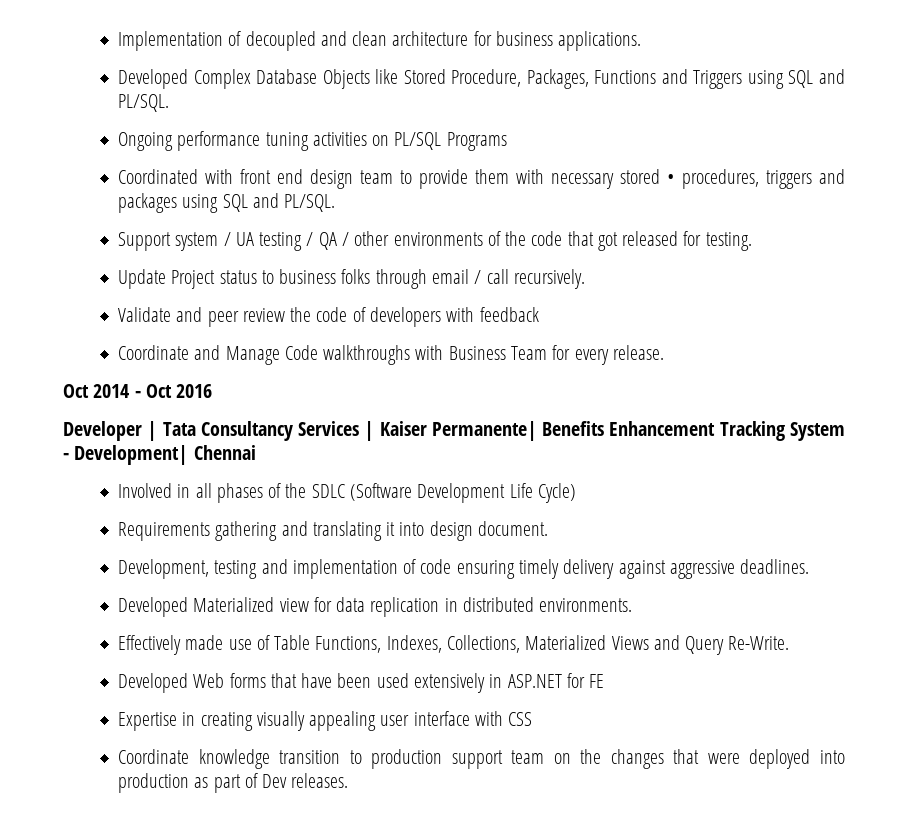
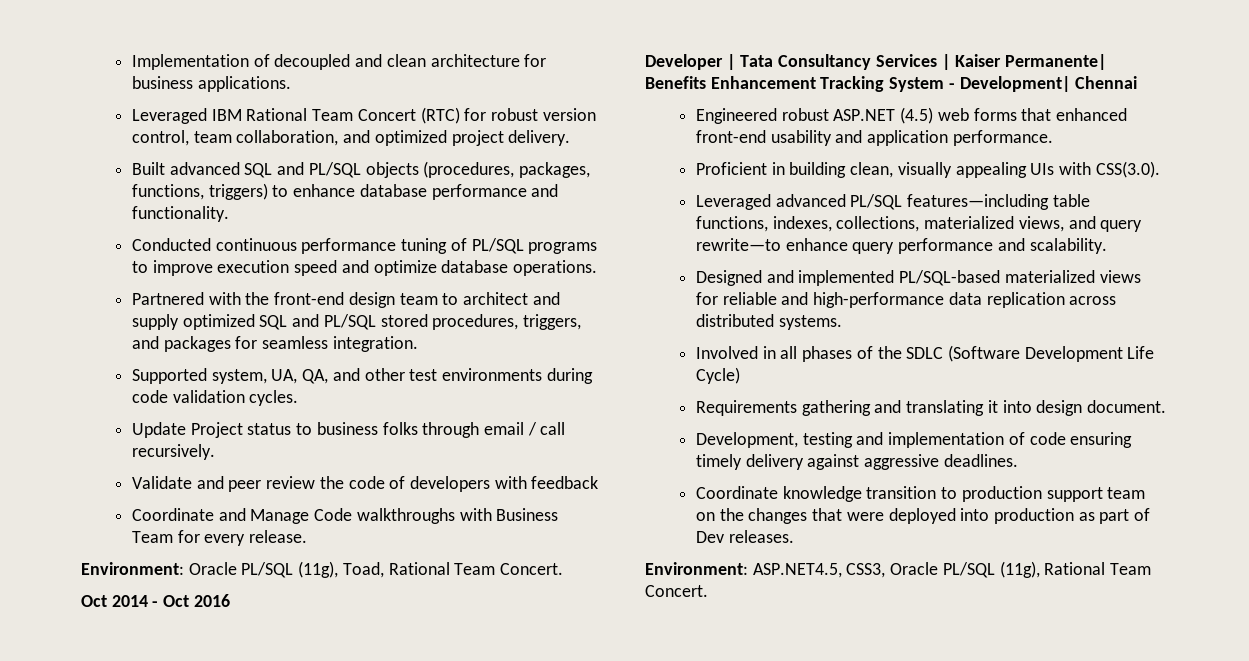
[118,69,845,89] [118,94,170,112] [118,131,507,151] [118,169,845,189] [118,193,336,213] [118,231,752,251] Developed Complex Database Objects like Stored Procedure, Packages, Functions and Triggers using SQL and PL/SQL. // Ongoing performance tuning activities on PL/SQL Programs // Coordinated with front end design team to provide them with necessary stored • procedures, triggers and packages using SQL and PL/SQL. // Support system / UA testing / QA / other environments of the code that got released for testing. -> [131,107,596,124] [131,130,571,146] [131,161,590,178] [131,183,559,200] [131,206,229,222] [131,238,598,254] [131,260,597,276] [131,292,560,308] [131,314,581,330] [131,336,418,352] [131,368,593,384] [131,390,299,406] Leveraged IBM Rational Team Concert (RTC) for robust version control, team collaboration, and optimized project delivery. // Built advanced SQL and PL/SQL objects (procedures, packages, functions, triggers) to enhance database performance and functionality. // Conducted continuous performance tuning of PL/SQL programs to improve execution speed and optimize database operations. // Partnered with the front-end design team to architect and supply optimized SQL and PL/SQL stored procedures, triggers, and packages for seamless integration. // Supported system, UA, QA, and other test environments during code validation cycles.
(664, 352) none -> [81,561,564,578] // Environment: Oracle PL/SQL (11g), Toad, Rational Team Concert.
(256, 452) none -> [695,107,1127,124] [695,130,1053,146] [695,161,1160,178] [695,194,1090,210] [695,216,1143,232] [695,238,1107,254] [695,270,1141,286] [695,292,1117,308] [695,314,842,330] // Engineered robust ASP.NET (4.5) web forms that enhanced front-end usability and application performance. // Proficient in building clean, visually appealing UIs with CSS(3.0). // Leveraged advanced PL/SQL features—including table functions, indexes, collections, materialized views, and query rewrite—to enhance query performance and scalability. // Designed and implemented PL/SQL-based materialized views for reliable and high-performance data replication across distributed systems.
[118,597,633,617] [118,635,790,655] [118,673,605,693] [118,711,533,731] // Developed Materialized view for data replication in distributed environments. // Effectively made use of Table Functions, Indexes, Collections, Materialized Views and Query Re-Write. // Developed Web forms that have been used extensively in ASP.NET for FE // Expertise in creating visually appealing user interface with CSS -> (1018, 460) none
(349, 780) none -> [645,561,1152,578] [645,585,708,597] // Environment: ASP.NET4.5, CSS3, Oracle PL/SQL (11g), Rational Team Concert.

